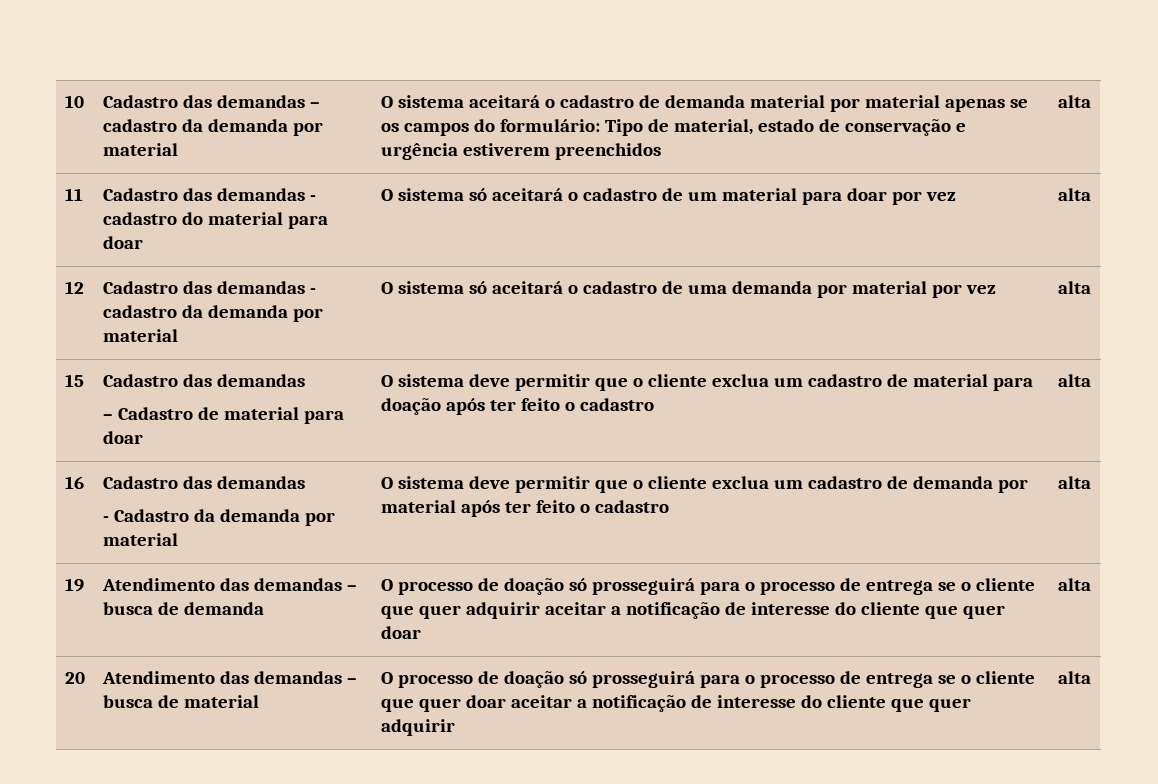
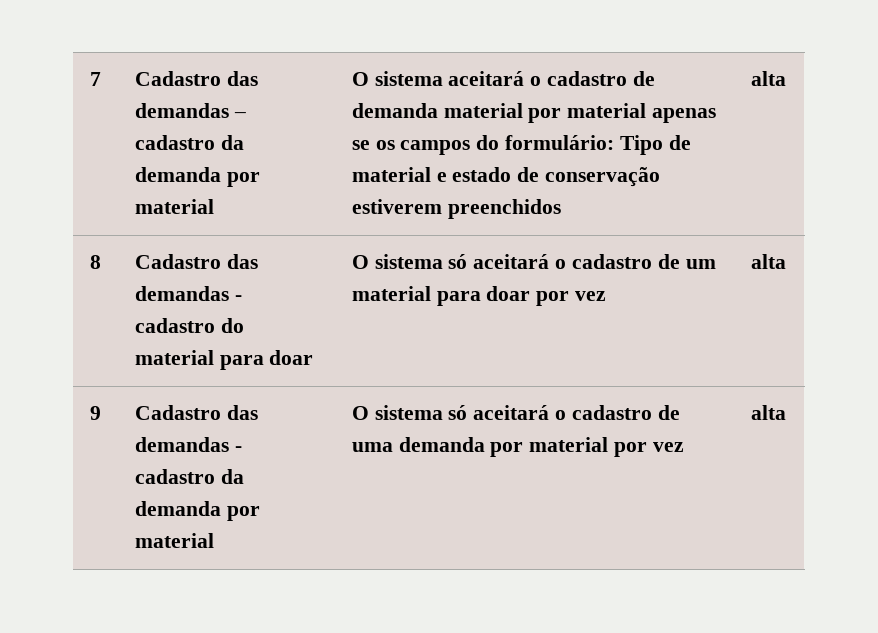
[64,95,84,108] 10 -> [89,72,101,86] 7
[673,119,753,135] material, -> [351,167,447,182] material e
[955,123,966,132] [380,143,458,160] e urgência -> (661, 177) none
[64,188,83,201] 11 -> [89,255,101,269] 8
[64,281,84,294] 12 -> [89,406,101,420] 9
[64,374,84,387] [102,374,305,387] [102,407,344,424] [102,431,143,444] [380,374,1033,391] [380,398,654,415] [1057,374,1091,387] [64,476,84,489] [102,476,305,489] [102,509,335,526] [102,533,178,546] [380,476,1028,493] [380,500,669,517] [1057,476,1091,489] [64,578,84,592] [101,578,357,591] [102,602,264,615] [380,578,1035,595] [380,602,1005,619] [380,626,421,639] [1057,578,1091,591] [64,672,85,684] [101,671,357,684] [102,695,259,708] [380,671,1035,688] [380,695,971,712] [380,719,455,736] [1057,671,1091,684] // 15 | Cadastro das demandas // – Cadastro de material para doar | O sistema deve permitir que o cliente exclua um cadastro de material para doação após ter feito o cadastro | alta // 16 | Cadastro das demandas // - Cadastro da demanda por material | O sistema deve permitir que o cliente exclua um cadastro de demanda por material após ter feito o cadastro | alta // 19 | Atendimento das demandas – busca de demanda | O processo de doação só prosseguirá para o processo de entrega se o cliente que quer adquirir aceitar a notificação de interesse do cliente que quer doar | alta // 20 | Atendimento das demandas – busca de material | O processo de doação só prosseguirá para o processo de entrega se o cliente que quer doar aceitar a notificação de interesse do cliente que quer adquirir | alta -> (786, 412) none

